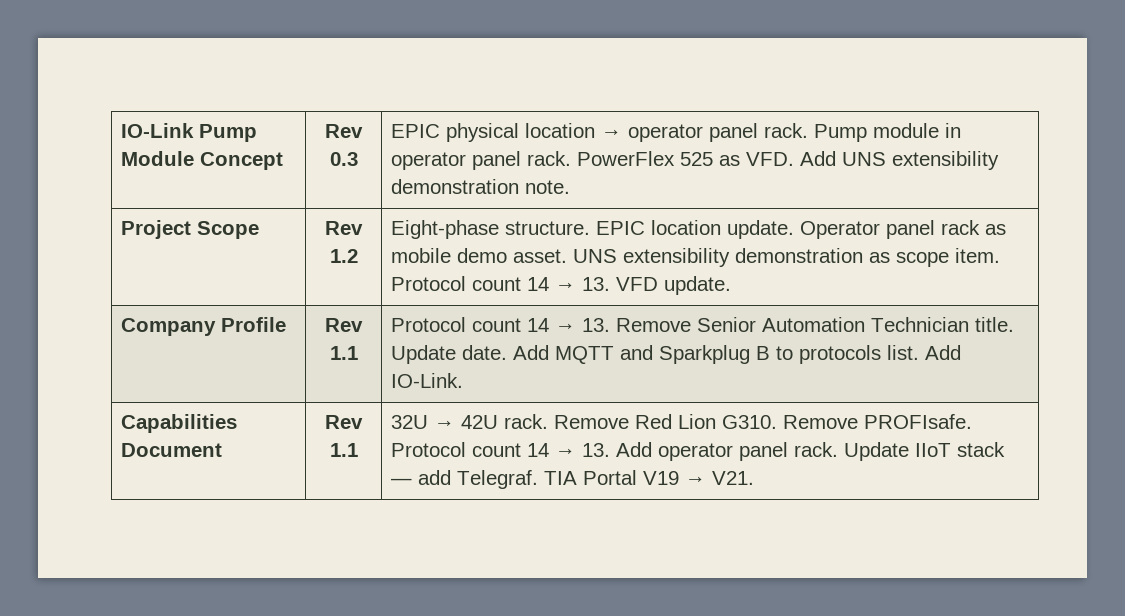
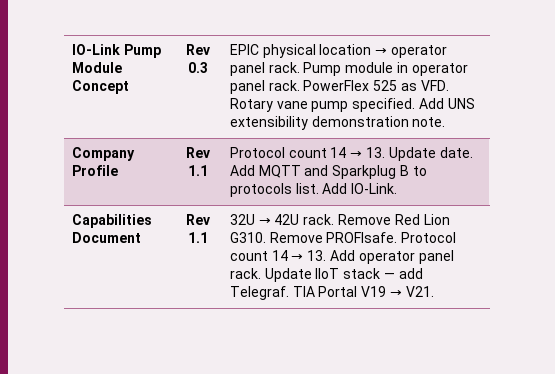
(795, 159) none -> [229,98,416,112] Rotary vane pump specified.
[121,220,260,239] [325,221,363,235] [329,249,358,263] [391,220,1007,239] [391,248,1001,267] [391,276,732,295] // Project Scope | Rev 1.2 | Eight-phase structure. EPIC location update. Operator panel rack as mobile demo asset. UNS extensibility demonstration as scope item. Protocol count 14 → 13. VFD update. -> (446, 122) none
[616,317,1015,332] Remove Senior Automation Technician title. -> (386, 152) none

